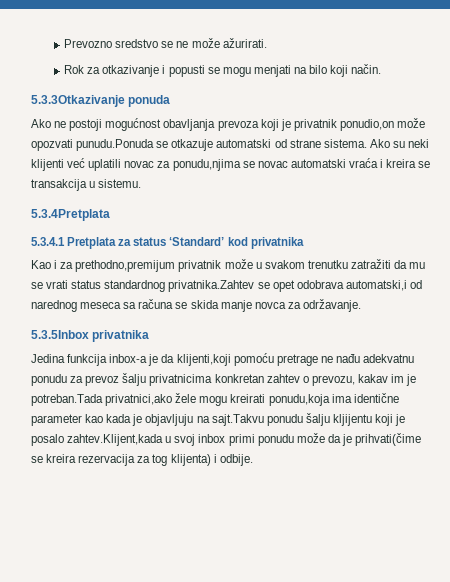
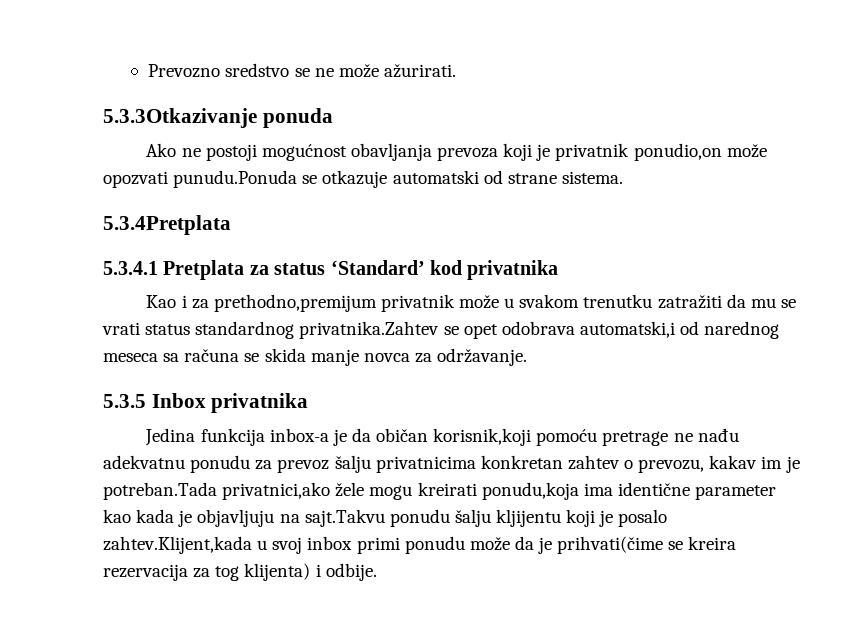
[64,64,382,77] // Rok za otkazivanje i popusti se mogu menjati na bilo koji način. -> (456, 71) none
[369,139,430,148] [31,158,431,171] [31,179,142,191] Ako su neki klijenti već uplatili novac za ponudu,njima se novac automatski vraća i kreira se transakcija u sistemu. -> (623, 177) none
[31,330,89,339] 5.3.5Inbox -> [103,393,206,408] 5.3.5 Inbox
[176,354,231,366] klijenti,koji -> [376,428,532,446] običan korisnik,koji

